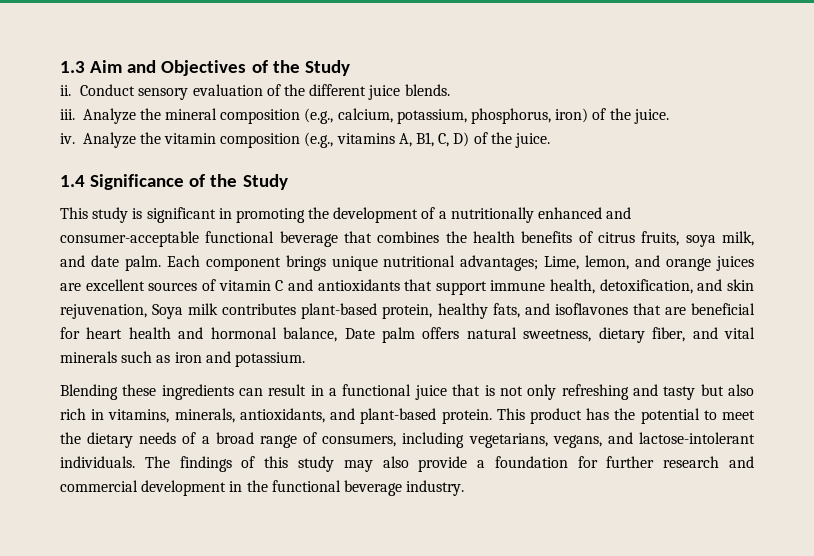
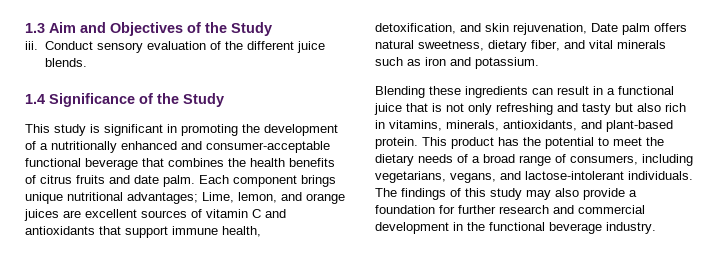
[60,85,71,96] ii. -> [25,41,38,50] iii.
[60,108,669,124] [60,132,550,148] // iii. Analyze the mineral composition (e.g., calcium, potassium, phosphorus, iron) of the juice. // iv. Analyze the vitamin composition (e.g., vitamins A, B1, C, D) of the juice. -> (87, 62) none
[641,231,755,247] fruits, soya milk, -> [76,175,105,184] fruits
[152,303,756,319] [60,327,338,342] Soya milk contributes plant-based protein, healthy fats, and isoflavones that are beneficial for heart health and hormonal balance, -> (587, 29) none

